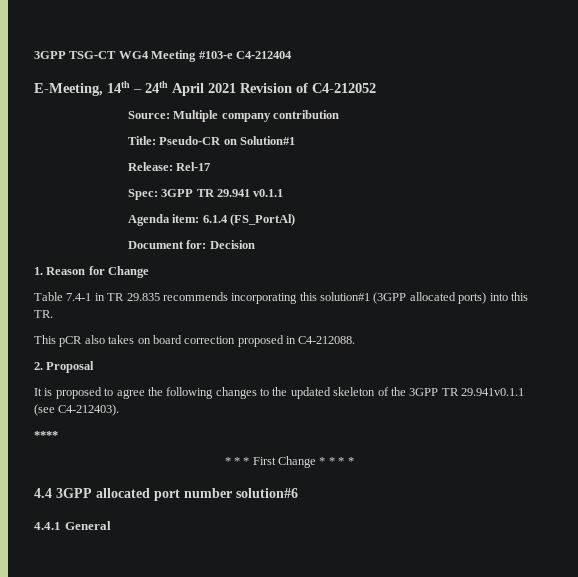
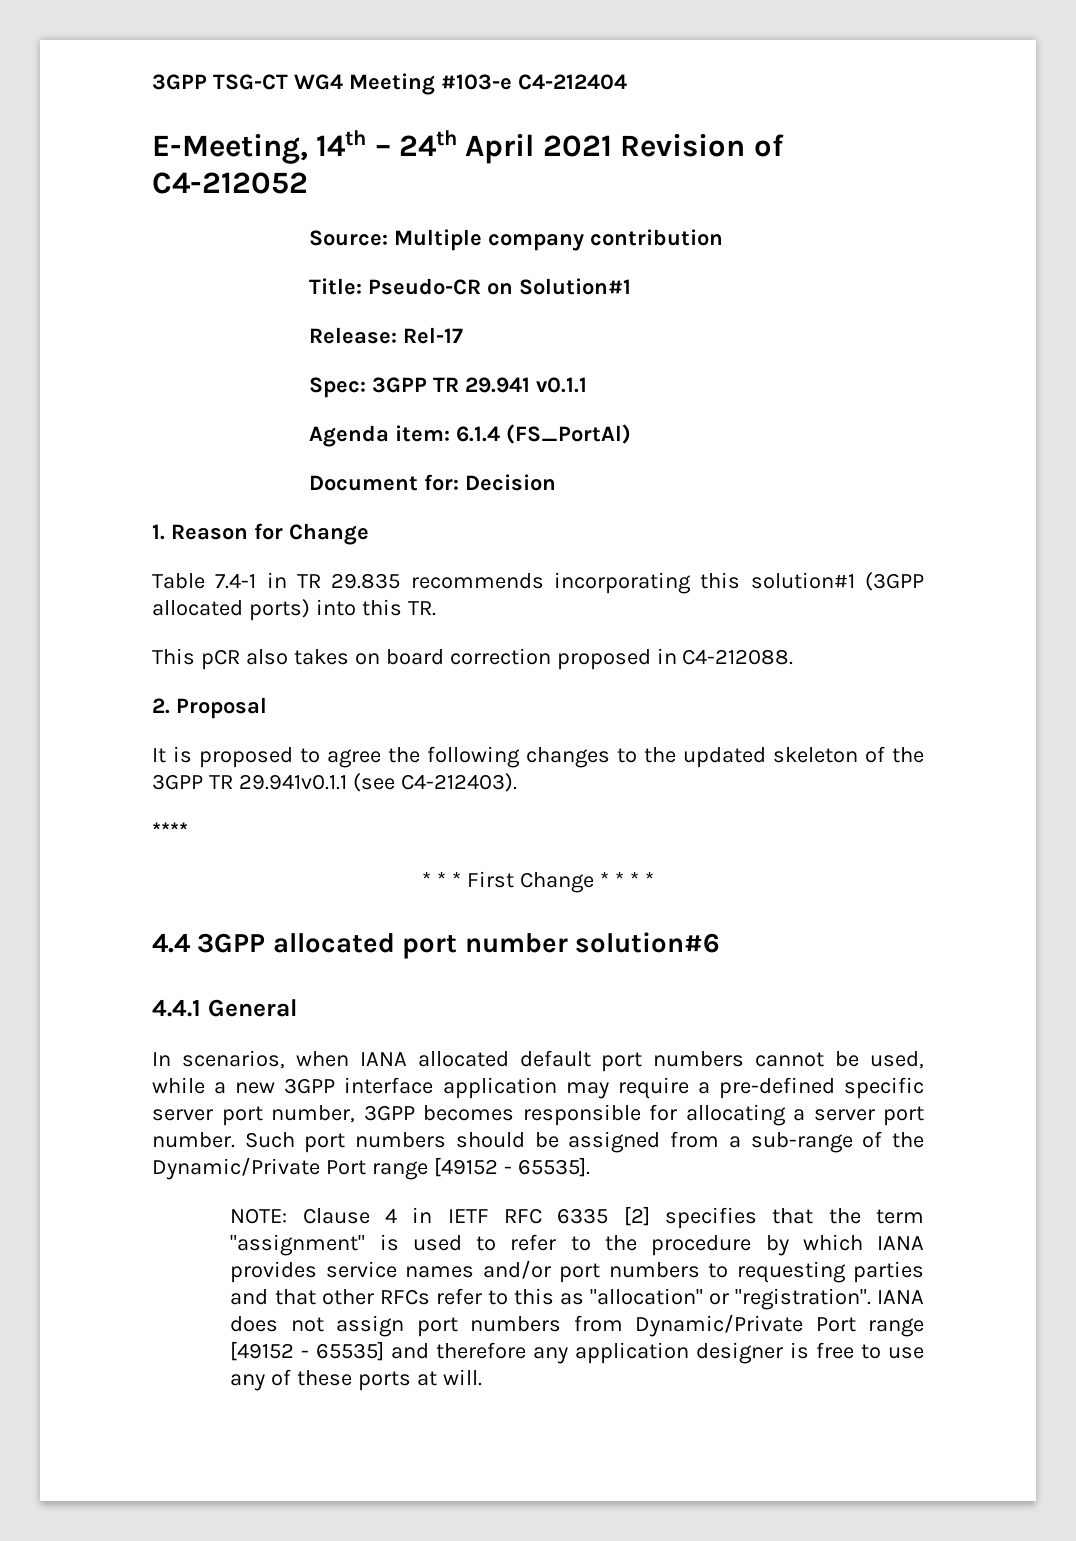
(111, 525) none -> [152,1050,924,1072] [152,1077,925,1099] [152,1104,924,1126] [152,1131,925,1153] [152,1157,590,1180] [230,1206,924,1229] [230,1234,924,1256] [230,1260,924,1283] [230,1288,924,1310] [230,1314,924,1337] [230,1341,925,1364] [230,1369,483,1391] // In scenarios, when IANA allocated default port numbers cannot be used, while a new 3GPP interface application may require a pre-defined specific server port number, 3GPP becomes responsible for allocating a server port number. Such port numbers should be assigned from a sub-range of the Dynamic/Private Port range [49152 - 65535]. // NOTE: Clause 4 in IETF RFC 6335 [2] specifies that the term "assignment" is used to refer to the procedure by which IANA provides service names and/or port numbers to requesting parties and that other RFCs refer to this as "allocation" or "registration". IANA does not assign port numbers from Dynamic/Private Port range [49152 - 65535] and therefore any application designer is free to use any of these ports at will.

